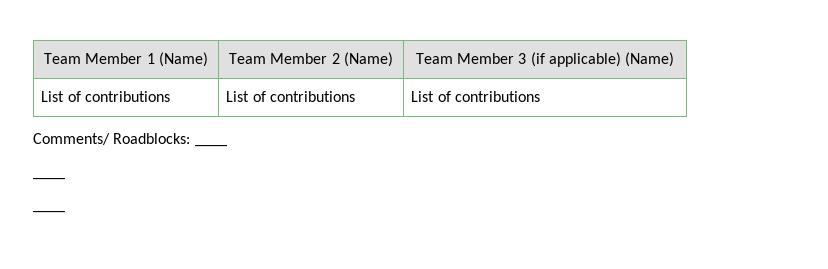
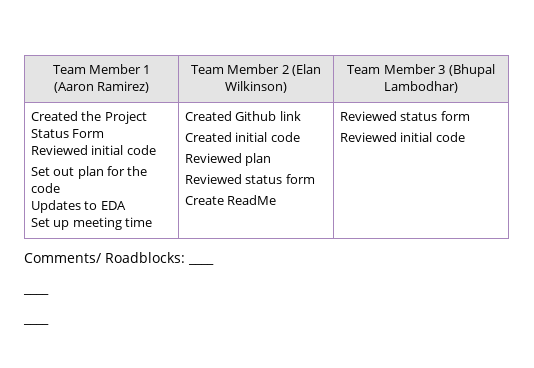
[158,52,208,67] (Name) -> [53,81,150,93] (Aaron Ramirez)
[343,52,393,67] (Name) -> [292,64,322,76] [225,81,287,93] (Elan Wilkinson)
[530,52,675,67] [41,91,170,102] [226,91,355,102] [411,91,540,102] (if applicable) (Name) // List of contributions | List of contributions | List of contributions -> [448,64,495,77] [384,81,458,93] [30,111,147,124] [30,129,105,138] [30,145,156,155] [30,166,148,179] [30,183,60,193] [30,200,126,213] [30,217,153,230] [184,111,301,121] [184,132,300,142] [184,153,272,166] [184,174,315,184] [184,195,277,205] [339,111,470,121] [339,132,465,142] (Bhupal Lambodhar) // Created the Project Status Form // Reviewed initial code // Set out plan for the code // Updates to EDA // Set up meeting time | Created Github link // Created initial code // Reviewed plan // Reviewed status form // Create ReadMe | Reviewed status form // Reviewed initial code

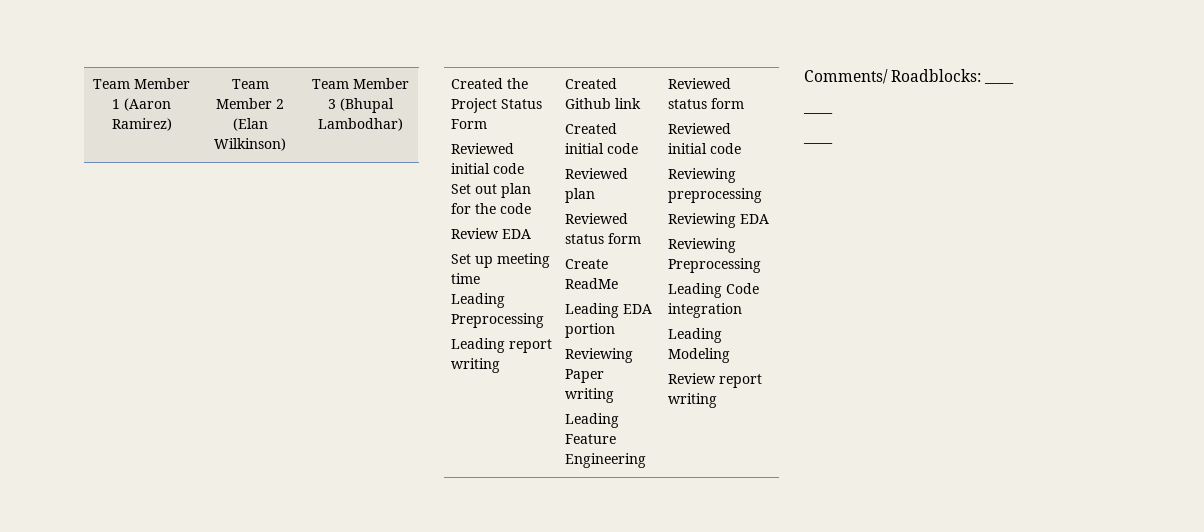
[30,200,98,213] Updates to -> [450,228,499,239] Review
(153, 222) none -> [450,293,505,308] [450,313,544,328] [450,338,552,353] [450,358,500,373] // Leading Preprocessing // Leading report writing
(277, 200) none -> [564,303,652,318] [564,323,615,338] [564,348,633,363] [564,369,604,383] [564,388,614,403] [564,413,619,428] [564,434,616,444] [564,453,646,468] // Leading EDA portion // Reviewing Paper writing // Leading Feature Engineering
(465, 137) none -> [667,168,736,183] [667,188,762,203] [667,213,769,228] [667,238,736,253] [667,258,761,273] [667,283,759,298] [667,303,742,318] [667,328,722,343] [667,348,730,363] [667,373,762,388] [667,393,717,408] // Reviewing preprocessing // Reviewing EDA // Reviewing Preprocessing // Leading Code integration // Leading Modeling // Review report writing

